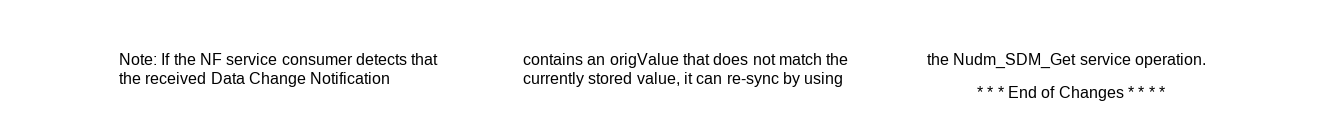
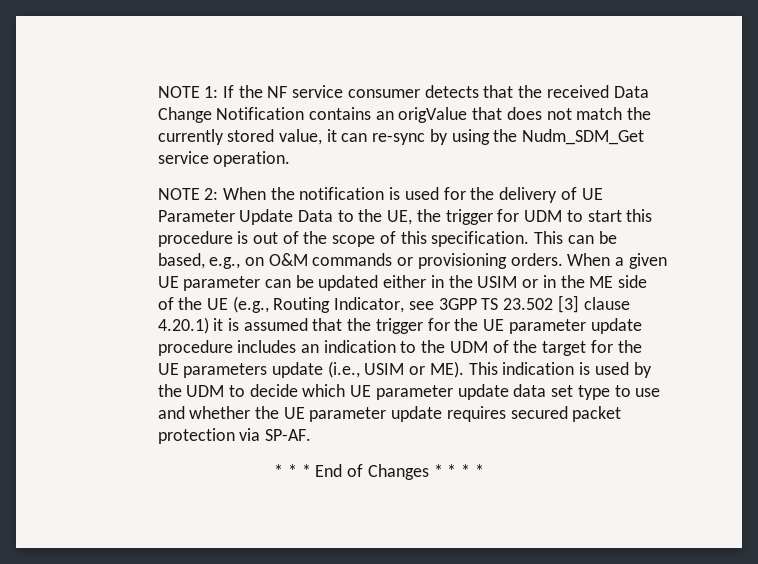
[119,53,158,65] Note: -> [157,86,219,98] NOTE 1:
(1207, 60) none -> [157,187,603,203] [157,209,653,225] [157,231,617,247] [157,253,667,269] [157,275,648,291] [157,295,630,313] [157,317,642,334] [157,340,642,356] [157,361,652,378] [157,384,661,400] [157,406,622,422] [157,428,312,444] // NOTE 2: When the notification is used for the delivery of UE Parameter Update Data to the UE, the trigger for UDM to start this procedure is out of the scope of this specification. This can be based, e.g., on O&M commands or provisioning orders. When a given UE parameter can be updated either in the USIM or in the ME side of the UE (e.g., Routing Indicator, see 3GPP TS 23.502 [3] clause 4.20.1) it is assumed that the trigger for the UE parameter update procedure includes an indication to the UDM of the target for the UE parameters update (i.e., USIM or ME). This indication is used by the UDM to decide which UE parameter update data set type to use and whether the UE parameter update requires secured packet protection via SP-AF.

